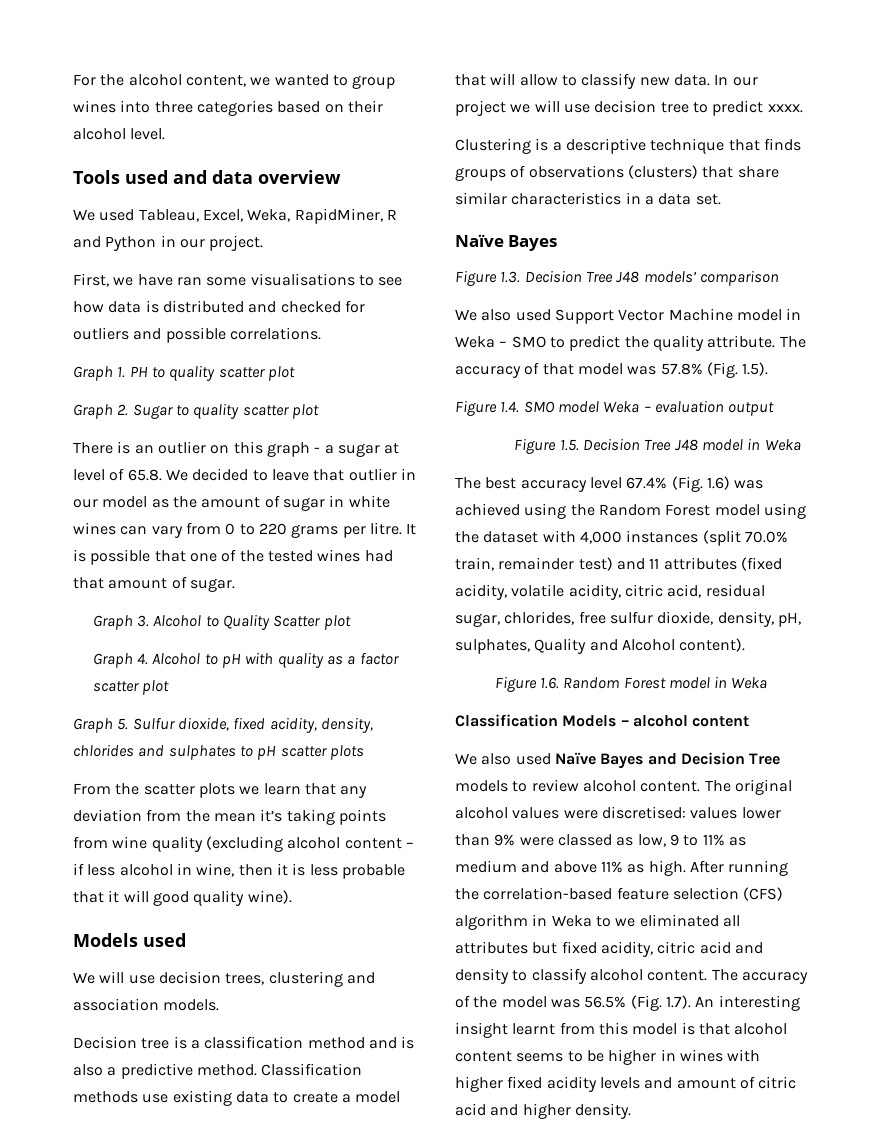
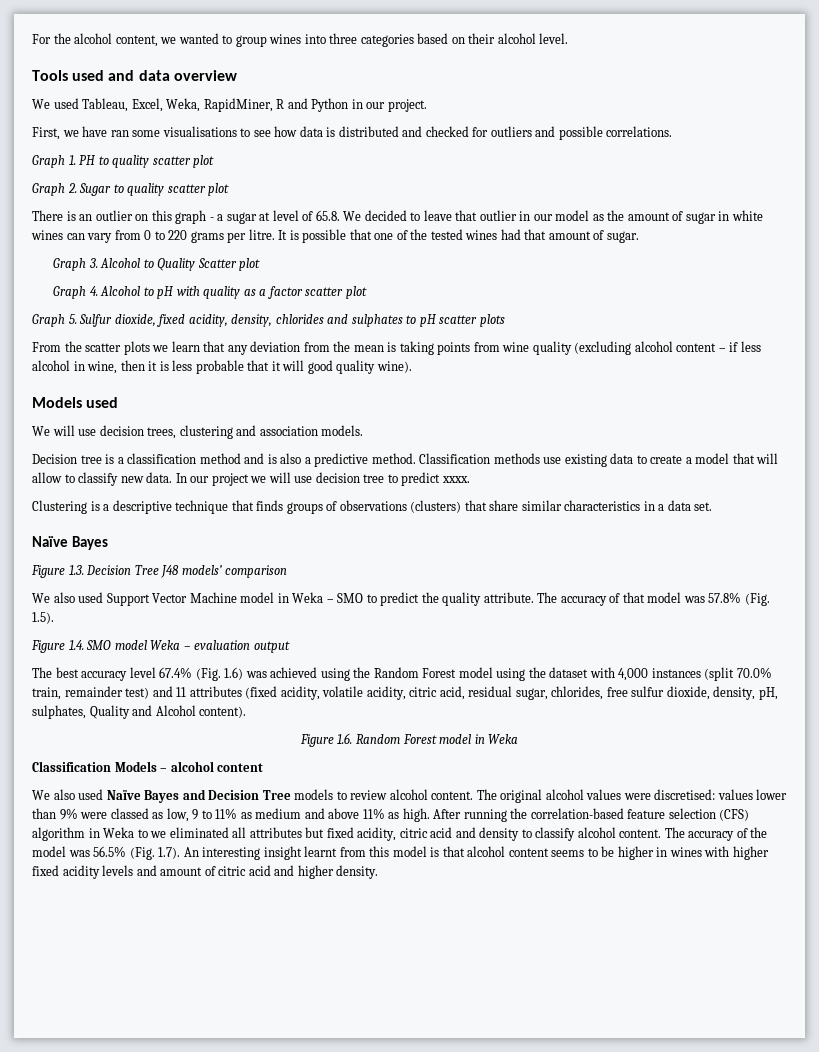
[260,809,283,822] it’s -> [387,342,397,352] is
[514,438,801,454] // Figure 1.5. Decision Tree J48 model in Weka -> (290, 647) none

